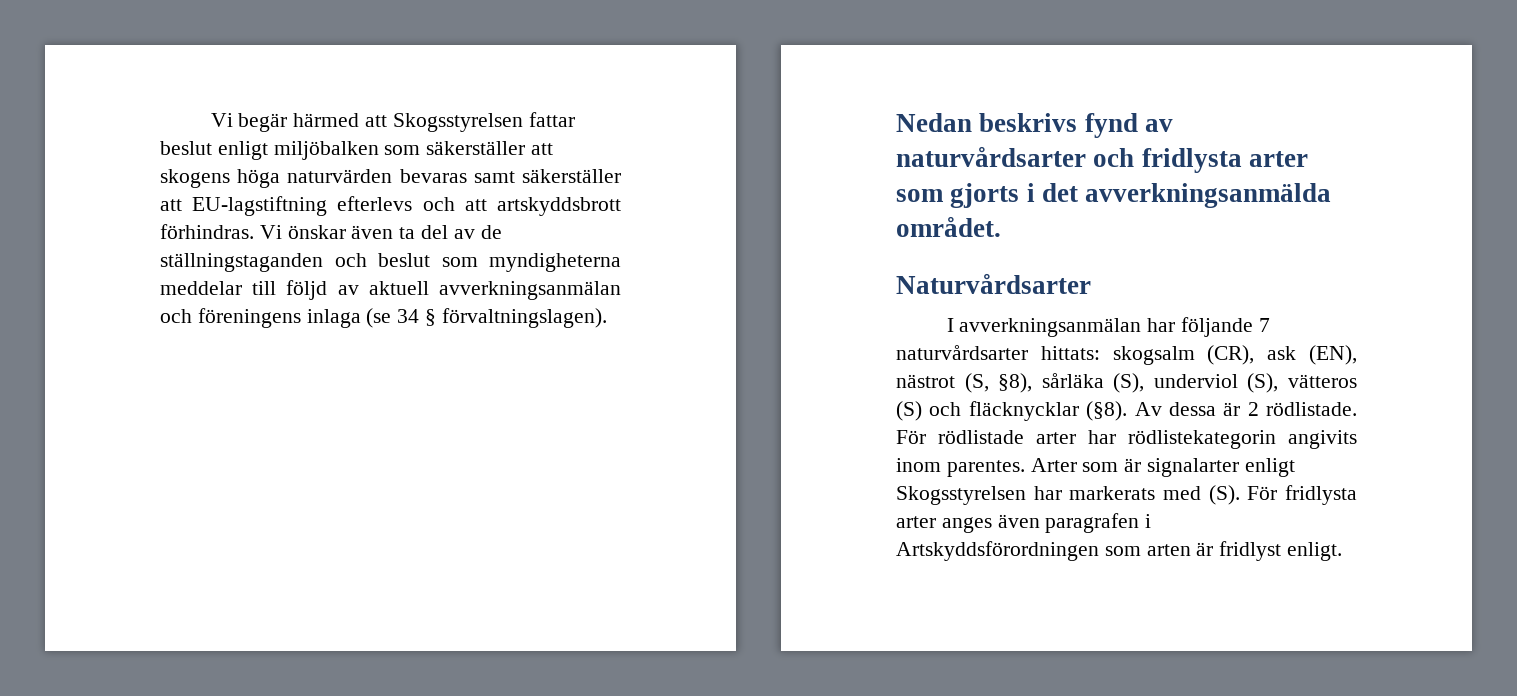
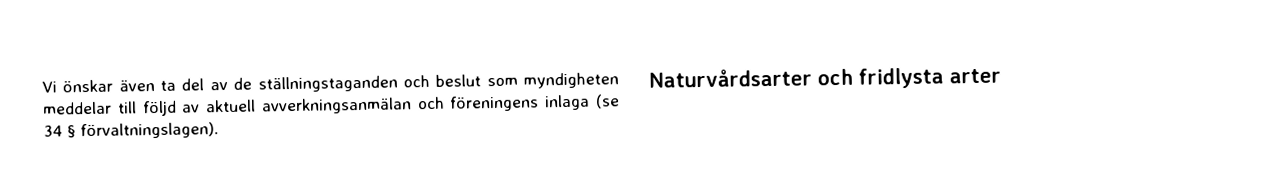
[210,112,575,132] [160,141,554,160] [160,169,621,188] [160,196,621,216] [160,224,282,239] Vi begär härmed att Skogsstyrelsen fattar beslut enligt miljöbalken som säkerställer att skogens höga naturvärden bevaras samt säkerställer att EU-lagstiftning efterlevs och att artskyddsbrott förhindras. Vi -> [42,81,57,93] Vi
[489,253,621,272] myndigheterna -> [523,72,619,89] myndigheten
[896,113,1173,138] [896,146,1308,173] [896,183,1332,208] [896,216,1001,237] [896,273,1091,294] [946,317,1270,337] [896,345,1357,365] [896,373,1357,393] [896,401,1357,421] [896,430,1357,449] [896,458,1295,477] [896,485,1357,505] [896,513,1152,533] [896,541,1343,561] Nedan beskrivs fynd av naturvårdsarter och fridlysta arter som gjorts i det avverkningsanmälda området. // Naturvårdsarter // I avverkningsanmälan har följande 7 naturvårdsarter hittats: skogsalm (CR), ask (EN), nästrot (S, §8), sårläka (S), underviol (S), vätteros (S) och fläcknycklar (§8). Av dessa är 2 rödlistade. För rödlistade arter har rödlistekategorin angivits inom parentes. Arter som är signalarter enligt Skogsstyrelsen har markerats med (S). För fridlysta arter anges även paragrafen i Artskyddsförordningen som arten är fridlyst enligt. -> [648,67,1001,89] Naturvårdsarter och fridlysta arter

